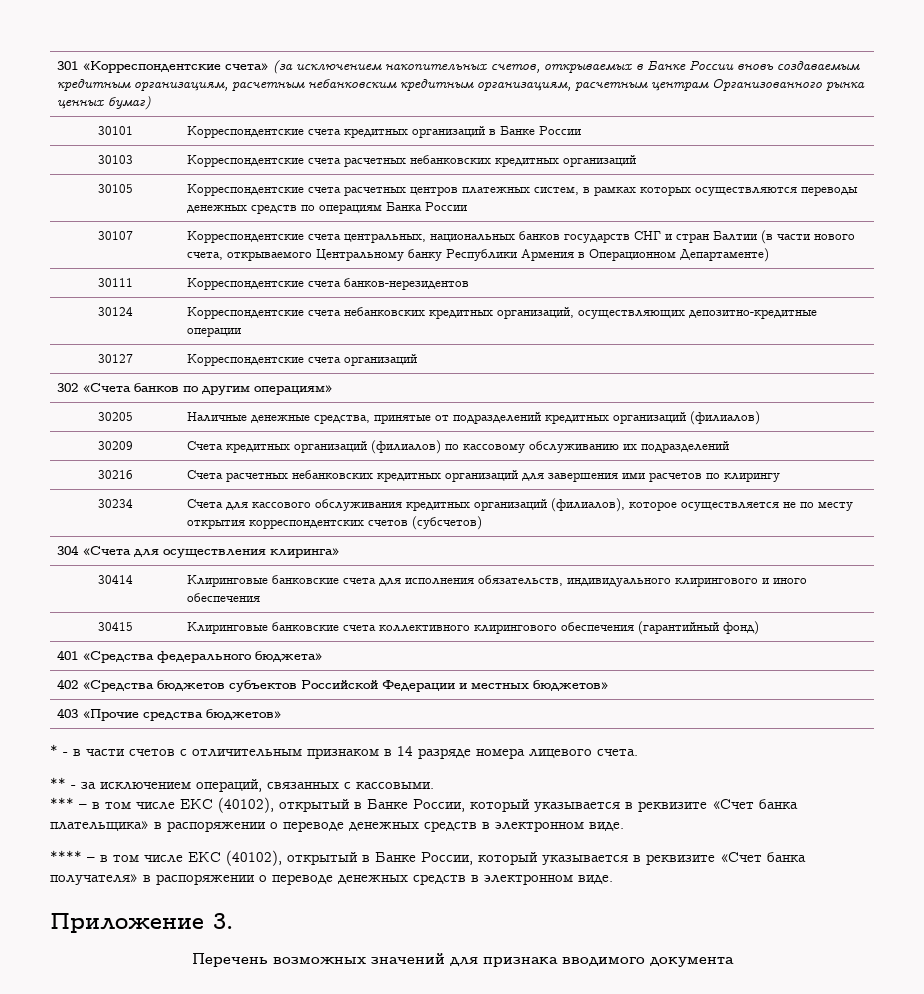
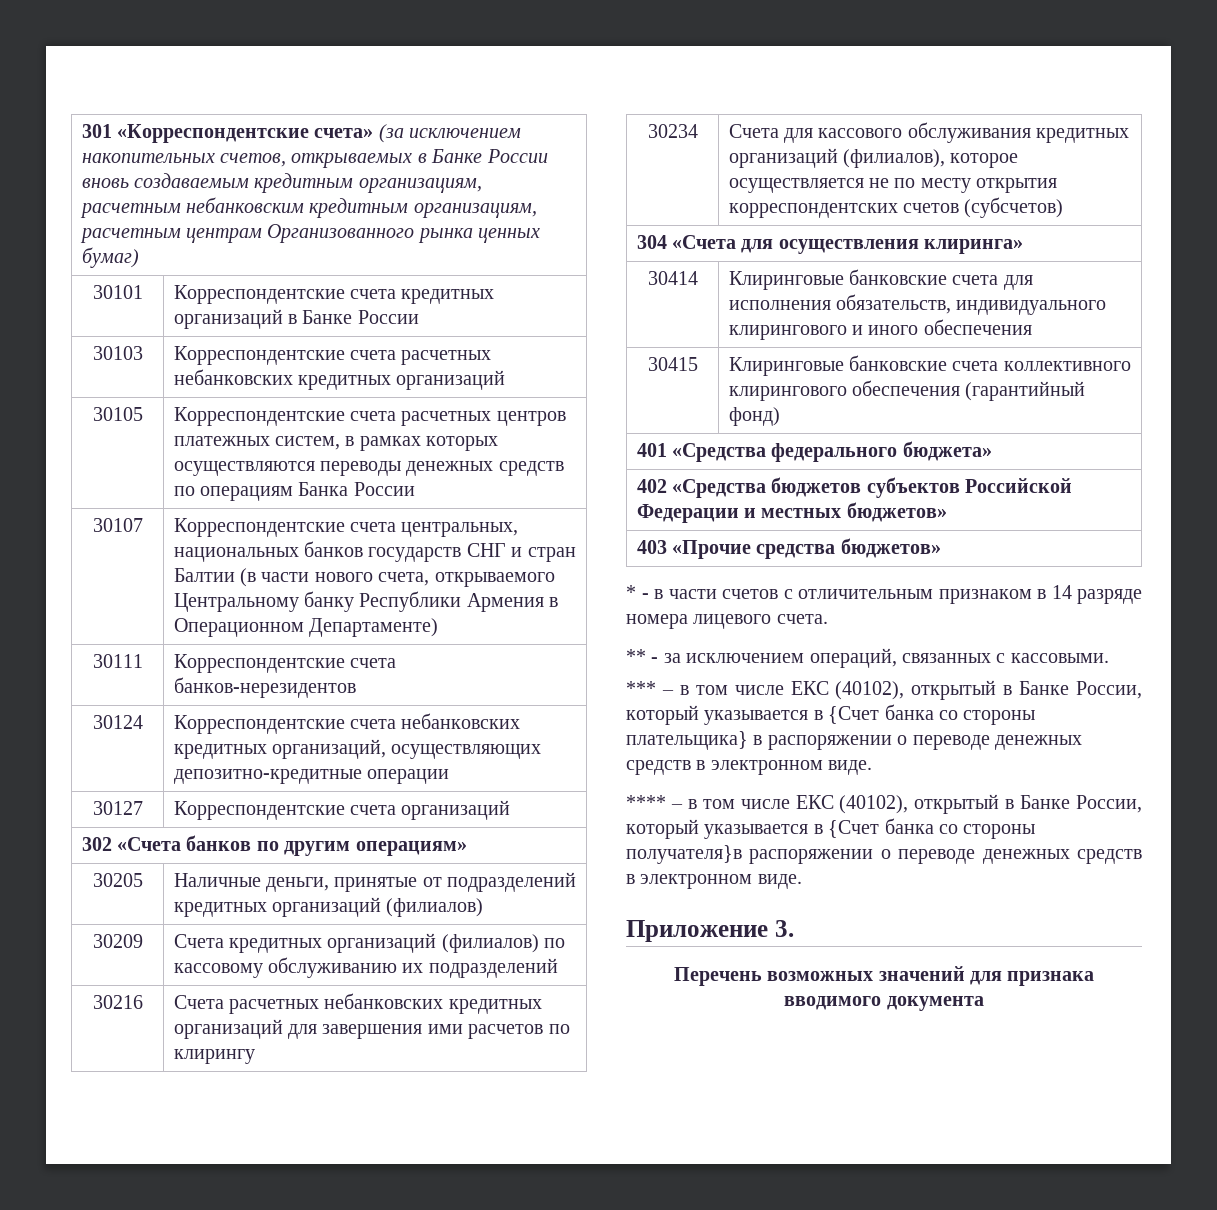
[250,414,370,424] денежные средства, -> [266,877,330,892] деньги,
[638,799,798,812] [50,821,149,831] реквизите «Счет банка плательщика» -> [828,704,1036,725] [626,731,748,750] {Счет банка со стороны плательщика}
[646,852,806,865] [50,874,151,885] реквизите «Счет банка получателя» в -> [828,818,1036,839] [626,845,742,864] {Счет банка со стороны получателя}в

